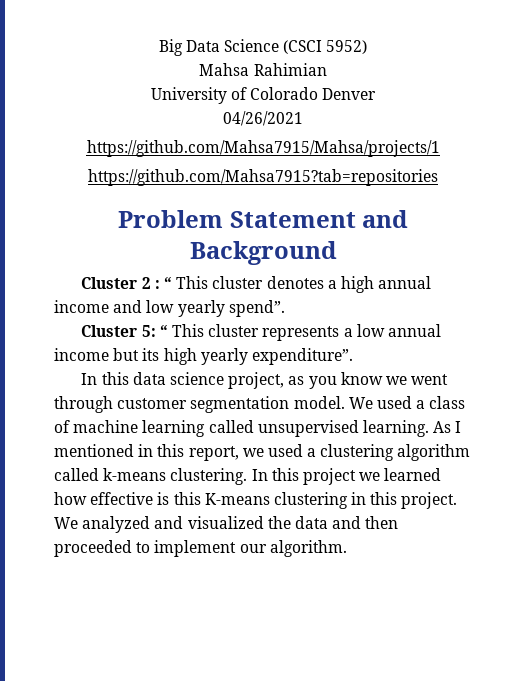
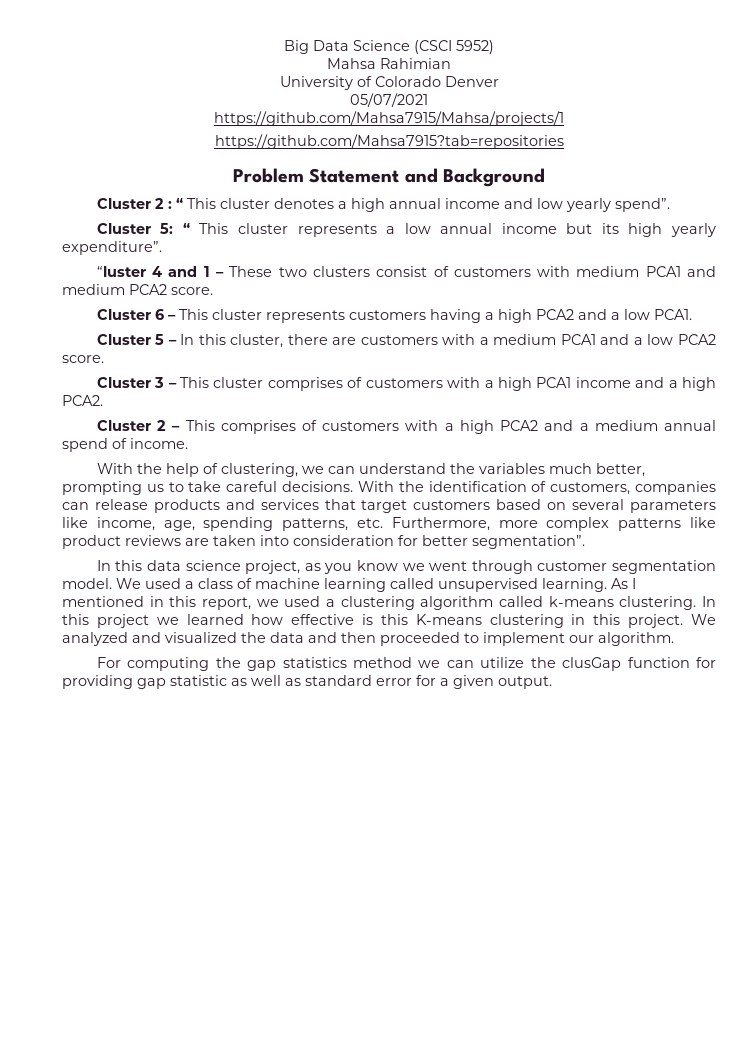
[223,111,303,126] 04/26/2021 -> [350,93,428,107] 05/07/2021
(353, 356) none -> [96,266,716,277] [62,284,213,295] [96,309,692,323] [96,334,716,348] [62,355,104,363] [96,377,716,391] [62,395,103,406] [96,420,716,434] [62,438,188,452] [96,463,645,477] [62,481,716,495] [62,499,717,513] [62,517,716,531] [62,535,585,549] // “luster 4 and 1 – These two clusters consist of customers with medium PCA1 and medium PCA2 score. // Cluster 6 – This cluster represents customers having a high PCA2 and a low PCA1. // Cluster 5 – In this cluster, there are customers with a medium PCA1 and a low PCA2 score. // Cluster 3 – This cluster comprises of customers with a high PCA1 income and a high PCA2. // Cluster 2 – This comprises of customers with a high PCA2 and a medium annual spend of income. // With the help of clustering, we can understand the variables much better, prompting us to take careful decisions. With the identification of customers, companies can release products and services that target customers based on several parameters like income, age, spending patterns, etc. Furthermore, more complex patterns like product reviews are taken into consideration for better segmentation”.
(347, 548) none -> [96,657,717,671] [62,675,552,689] // For computing the gap statistics method we can utilize the clusGap function for providing gap statistic as well as standard error for a given output.

